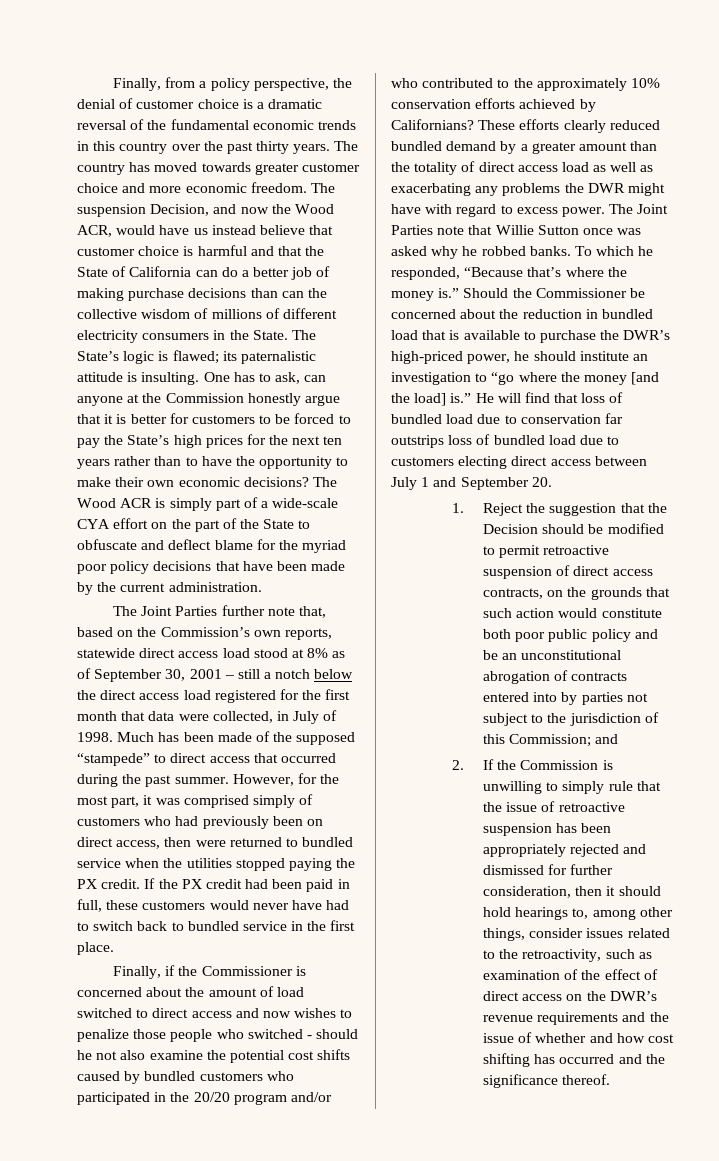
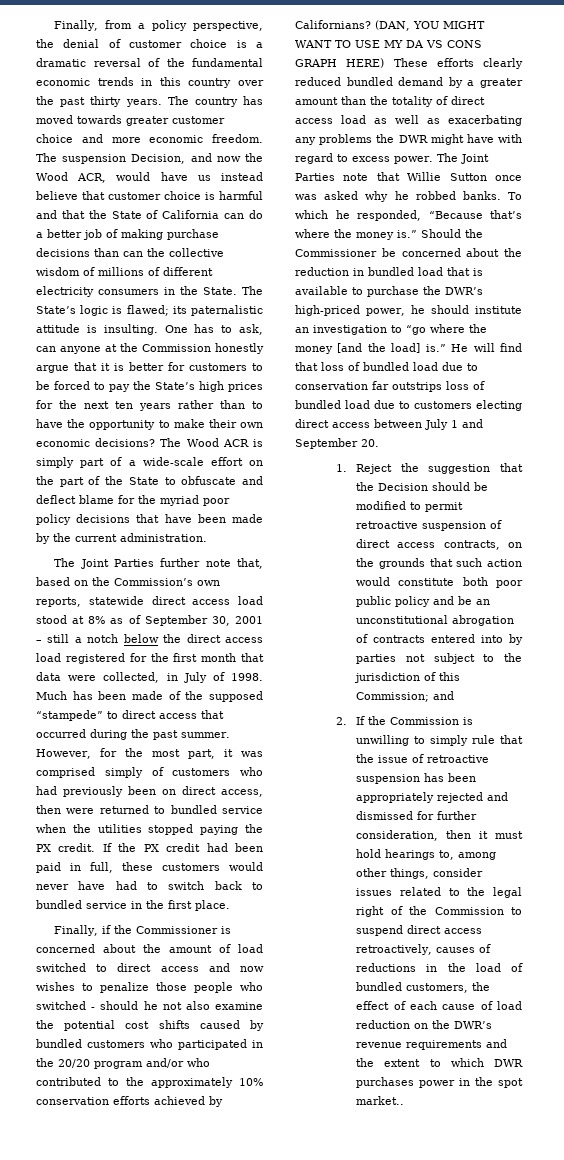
[77,519,110,529] CYA -> (204, 461) none
(474, 124) none -> [375,20,485,31] [295,40,482,48] [295,58,385,68] (DAN, YOU MIGHT WANT TO USE MY DA VS CONS GRAPH HERE)
[618,886,661,896] should -> [495,831,523,839] must
[522,949,652,962] [483,969,658,980] [483,991,563,1001] retroactivity, such as examination of the effect of direct access -> [493,887,522,898] [356,906,522,917] [356,925,483,936] [356,944,492,955] [356,963,523,972] [356,982,491,993] [356,1001,522,1010] [356,1020,411,1029] legal right of the Commission to suspend direct access retroactively, causes of reductions in the load of bundled customers, the effect of each cause of load reduction
[483,1032,674,1043] [483,1053,665,1067] [483,1074,611,1088] issue of whether and how cost shifting has occurred and the significance thereof. -> [384,1058,523,1067] [356,1077,523,1088] [356,1096,405,1105] extent to which DWR purchases power in the spot market..

